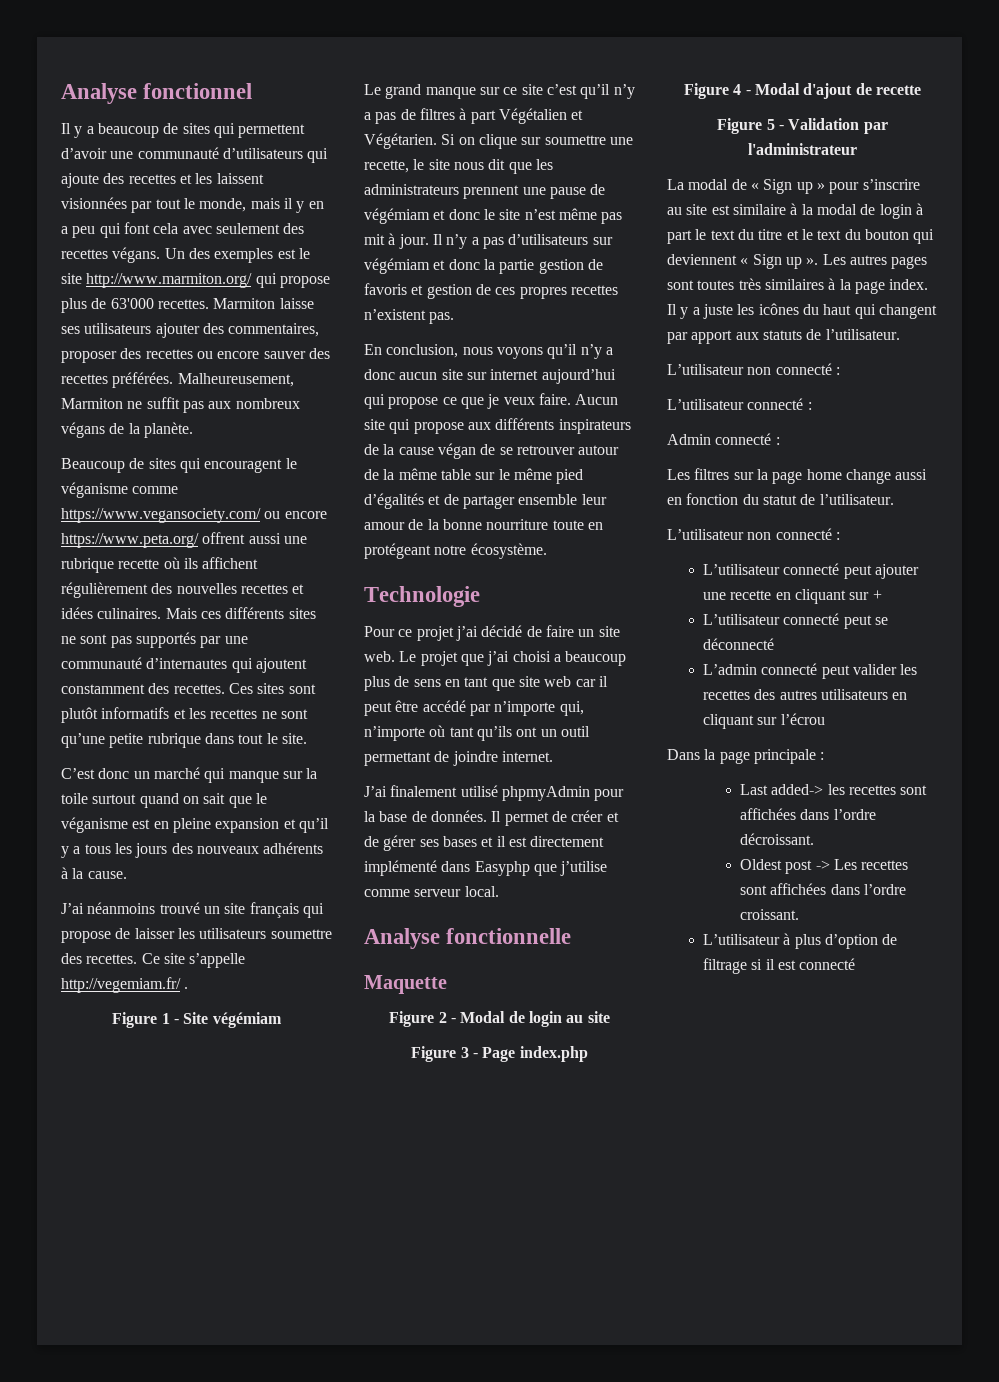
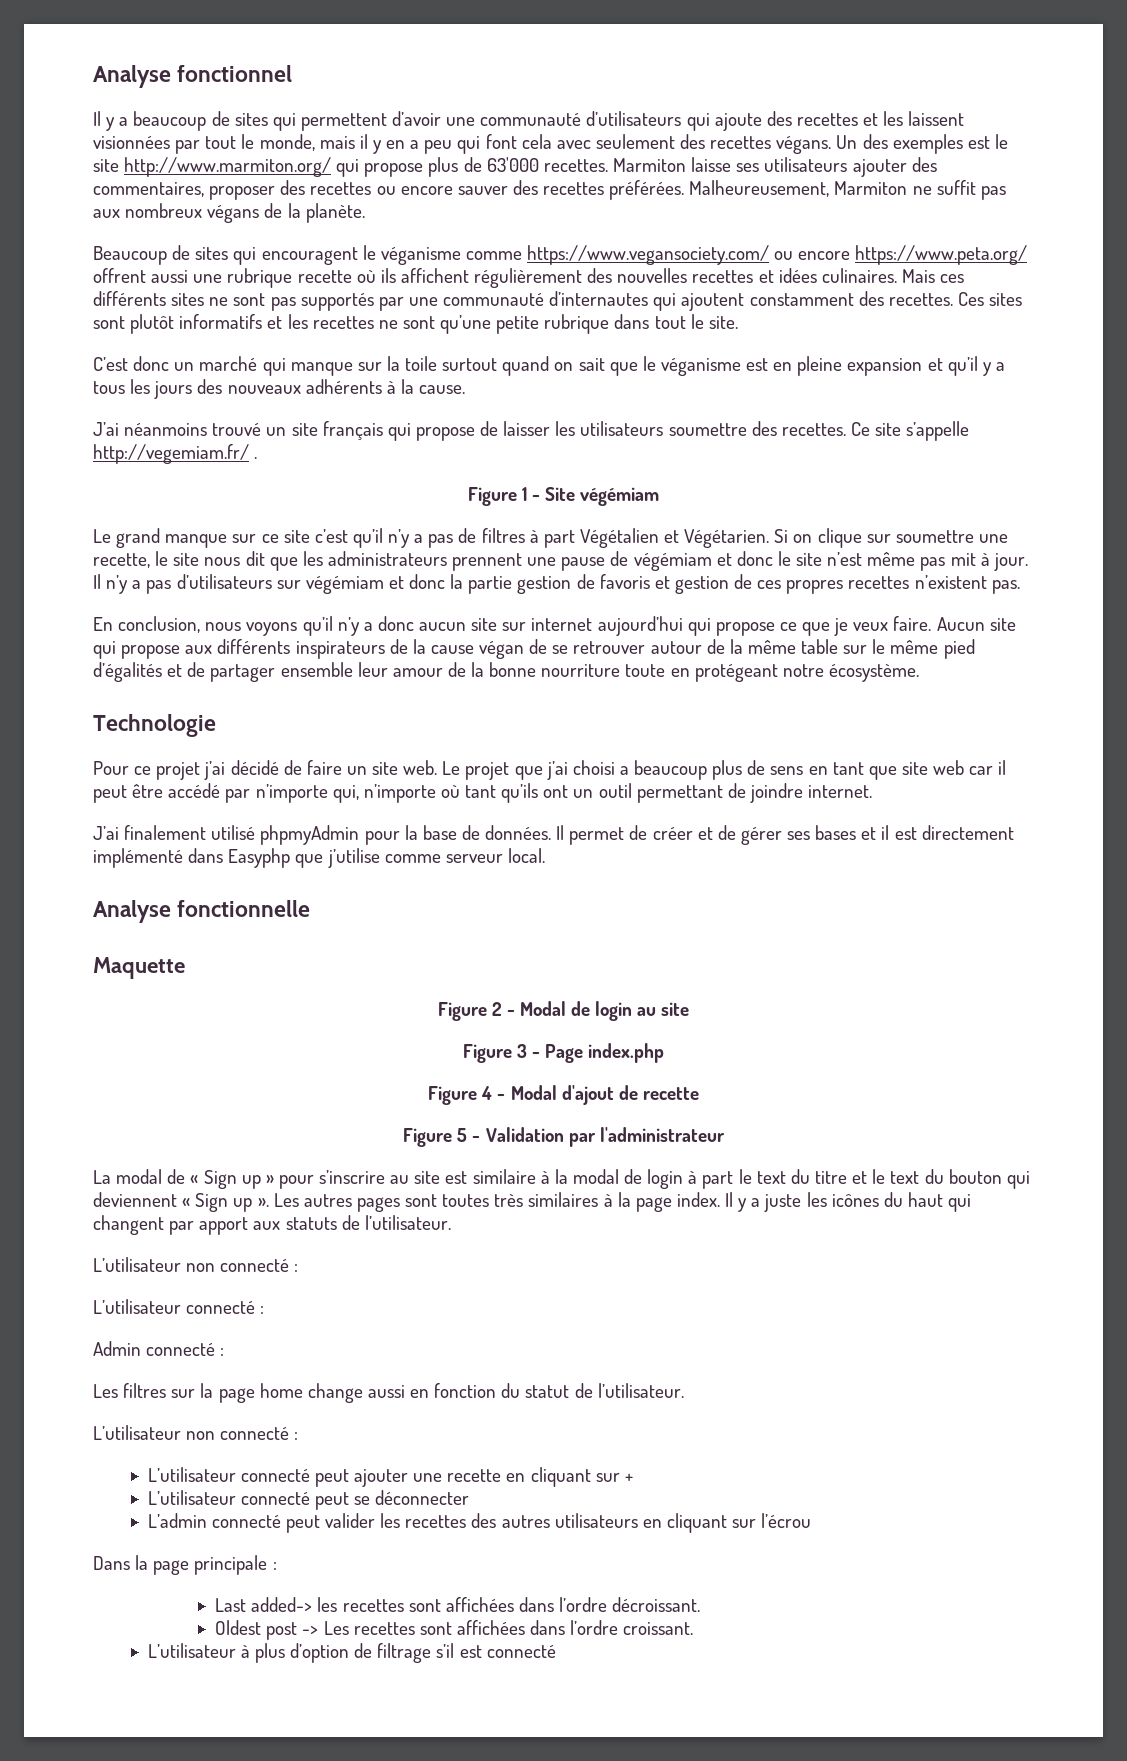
[703,638,775,650] déconnecté -> [375,1490,470,1505] déconnecter
[751,959,775,970] si il -> [436,1643,455,1658] s’il

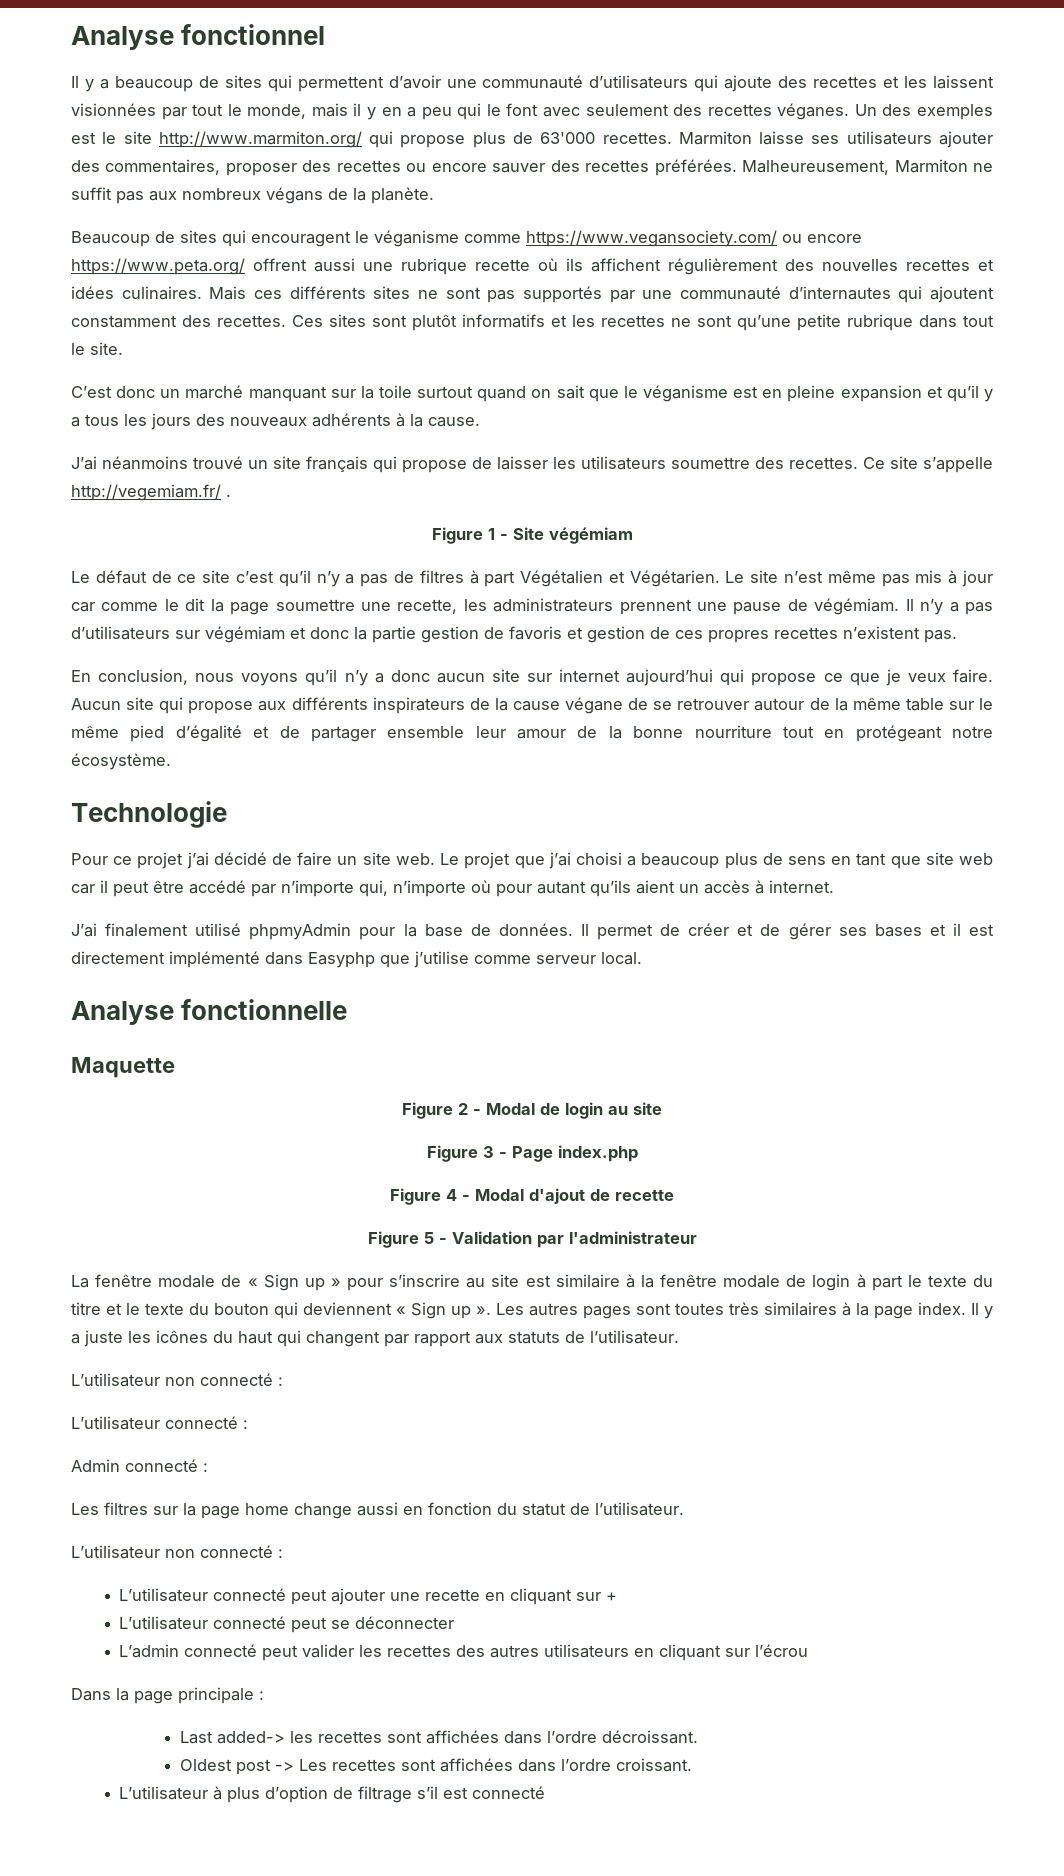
[485,134,552,149] font cela -> [486,103,539,116] le font
[776,136,832,154] végans. -> [777,103,850,120] véganes.
[262,358,353,376] qui manque -> [248,386,327,402] manquant
[116,528,257,548] grand manque sur -> [95,570,172,584] défaut de
[774,528,1008,548] [93,551,298,571] Si on clique sur soumettre une recette, le site nous dit que -> [725,570,993,587] [71,598,458,615] Le site n’est même pas mis à jour car comme le dit la page soumettre une recette,
[633,551,1028,571] végémiam et donc le site n’est même pas mit à jour. -> [814,598,900,615] végémiam.
[479,641,525,659] végan -> [565,697,624,714] végane
[93,662,162,682] d’égalités -> [175,725,242,742] d’égalité
[625,664,666,677] toute -> [782,726,814,738] tout
[465,783,803,803] tant qu’ils ont un outil permettant de joindre -> [496,880,764,897] pour autant qu’ils aient un accès à
[116,1169,163,1184] modal -> [95,1274,216,1288] fenêtre modale
[572,1169,619,1184] modal -> [660,1274,781,1288] fenêtre modale
[756,1171,786,1184] text -> [927,1275,967,1287] texte
[890,1171,920,1184] text -> [145,1303,184,1315] texte
[199,1217,249,1235] apport -> [414,1331,471,1347] rapport

